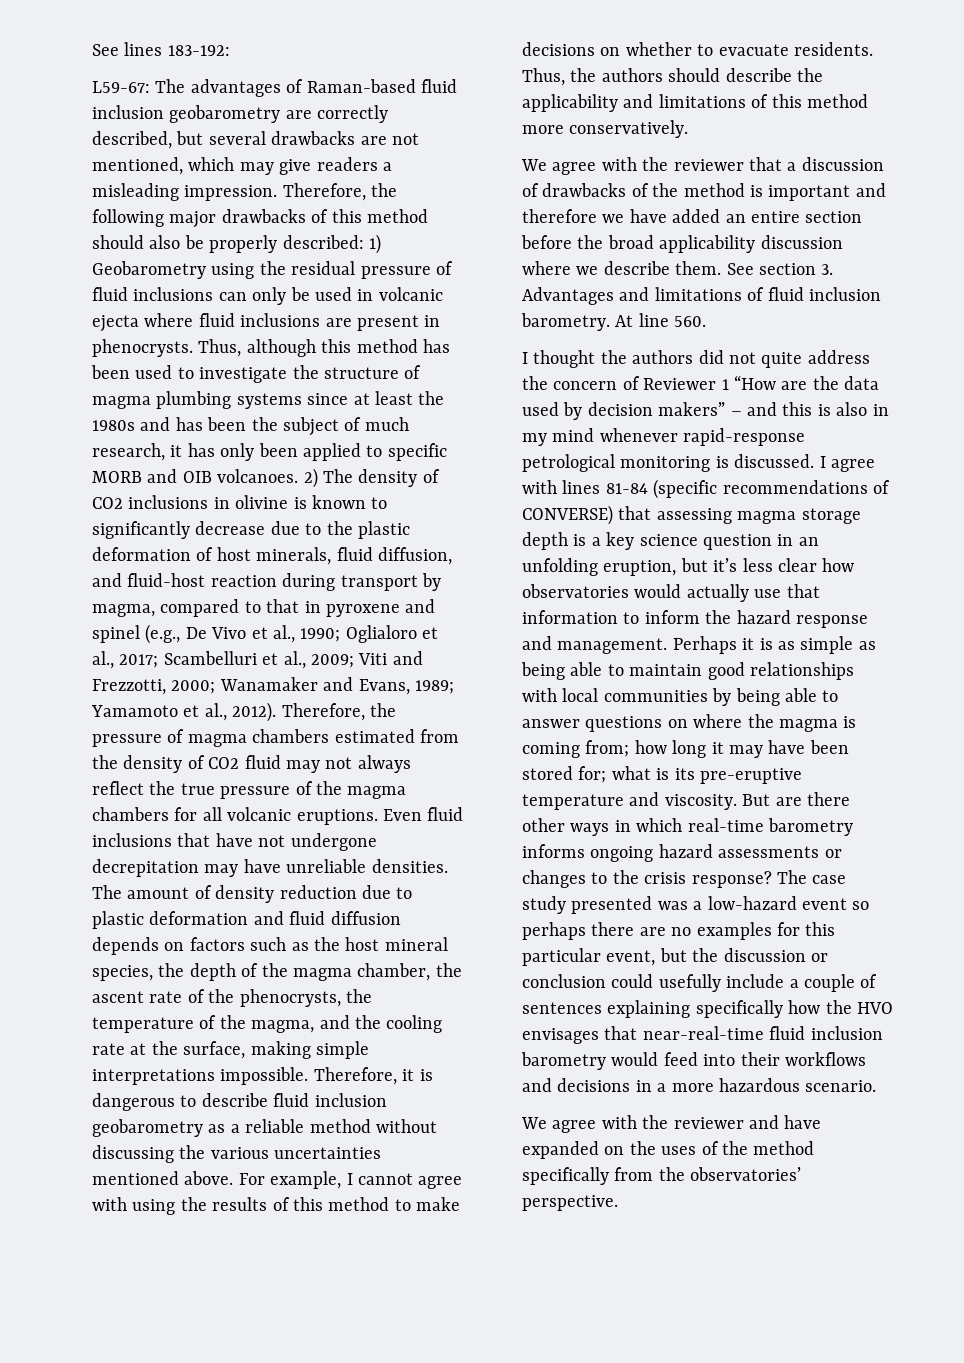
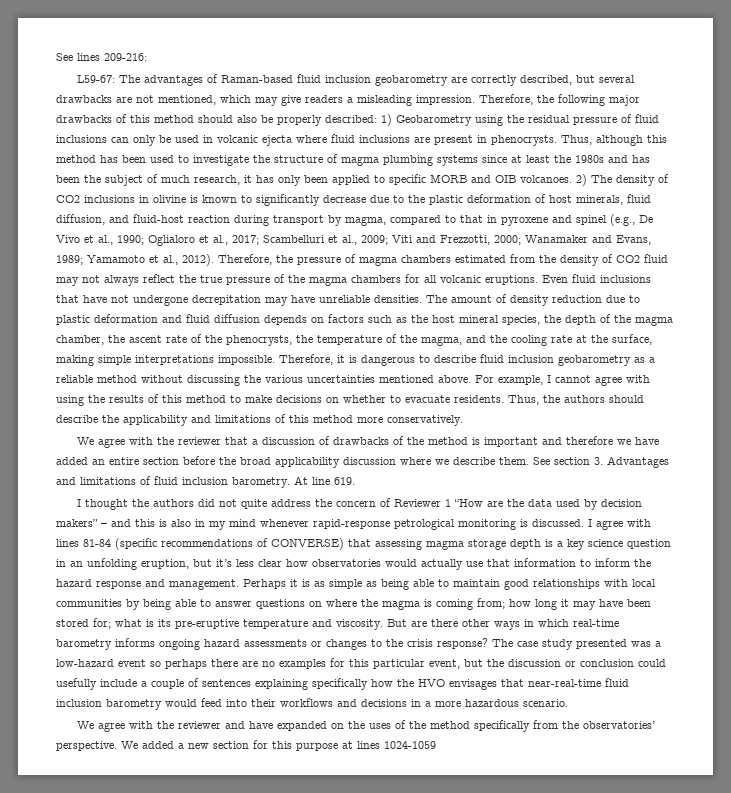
[167,45,230,56] 183-192: -> [104,53,147,61] 209-216:
[674,316,707,327] 560. -> [334,477,355,485] 619.
(618, 1203) none -> [121,740,436,751] We added a new section for this purpose at lines 1024-1059

